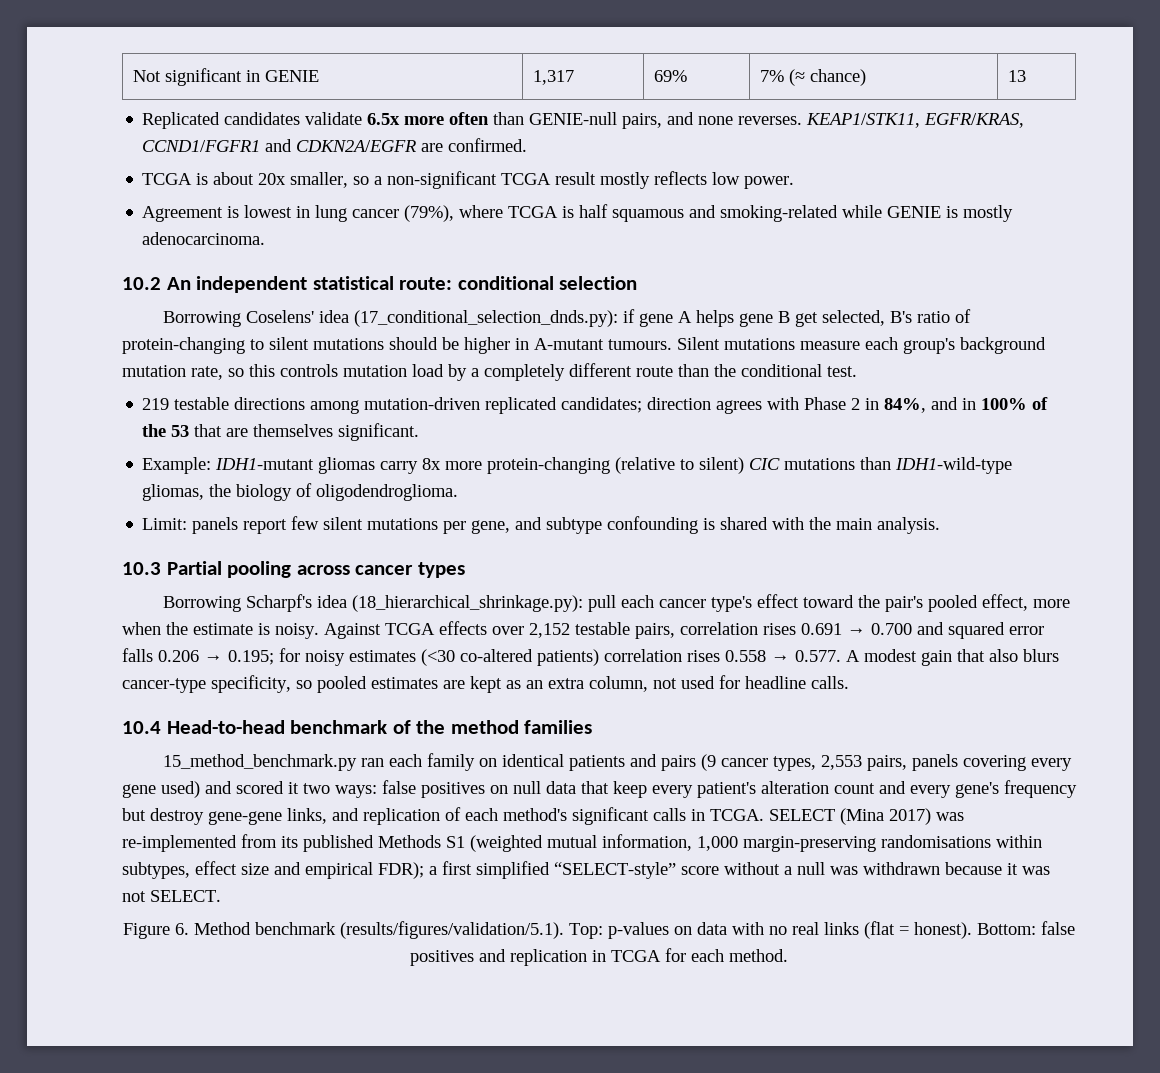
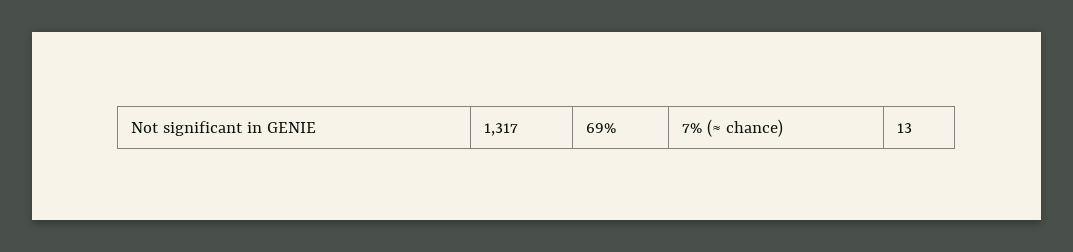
[142,112,1025,129] [142,138,528,152] [142,171,795,189] [142,204,1014,222] [142,232,266,245] [122,276,638,293] [163,309,972,327] [122,337,1046,354] [122,363,857,381] [142,397,1049,414] [142,423,420,441] [142,457,1013,474] [142,483,459,501] [142,516,941,534] [122,561,465,578] [163,594,1071,612] [122,621,1044,639] [122,648,1059,666] [122,675,849,693] [122,720,593,734] [163,753,1073,771] [122,780,1077,798] [122,807,964,825] [122,834,1042,852] [122,861,1050,879] [122,890,221,902] [123,921,1075,939] [410,948,788,966] // Replicated candidates validate 6.5x more often than GENIE-null pairs, and none reverses. KEAP1/STK11, EGFR/KRAS, CCND1/FGFR1 and CDKN2A/EGFR are confirmed. // TCGA is about 20x smaller, so a non-significant TCGA result mostly reflects low power. // Agreement is lowest in lung cancer (79%), where TCGA is half squamous and smoking-related while GENIE is mostly adenocarcinoma. // 10.2 An independent statistical route: conditional selection // Borrowing Coselens' idea (17_conditional_selection_dnds.py): if gene A helps gene B get selected, B's ratio of protein-changing to silent mutations should be higher in A-mutant tumours. Silent mutations measure each group's background mutation rate, so this controls mutation load by a completely different route than the conditional test. // 219 testable directions among mutation-driven replicated candidates; direction agrees with Phase 2 in 84%, and in 100% of the 53 that are themselves significant. // Example: IDH1-mutant gliomas carry 8x more protein-changing (relative to silent) CIC mutations than IDH1-wild-type gliomas, the biology of oligodendroglioma. // Limit: panels report few silent mutations per gene, and subtype confounding is shared with the main analysis. // 10.3 Partial pooling across cancer types // Borrowing Scharpf's idea (18_hierarchical_shrinkage.py): pull each cancer type's effect toward the pair's pooled effect, more when the estimate is noisy. Against TCGA effects over 2,152 testable pairs, correlation rises 0.691 → 0.700 and squared error falls 0.206 → 0.195; for noisy estimates (<30 co-altered patients) correlation rises 0.558 → 0.577. A modest gain that also blurs cancer-type specificity, so pooled estimates are kept as an extra column, not used for headline calls. // 10.4 Head-to-head benchmark of the method families // 15_method_benchmark.py ran each family on identical patients and pairs (9 cancer types, 2,553 pairs, panels covering every gene used) and scored it two ways: false positives on null data that keep every patient's alteration count and every gene's frequency but destroy gene-gene links, and replication of each method's significant calls in TCGA. SELECT (Mina 2017) was re-implemented from its published Methods S1 (weighted mutual information, 1,000 margin-preserving randomisations within subtypes, effect size and empirical FDR); a first simplified “SELECT-style” score without a null was withdrawn because it was not SELECT. // Figure 6. Method benchmark (results/figures/validation/5.1). Top: p-values on data with no real links (flat = honest). Bottom: false positives and replication in TCGA for each method. -> (912, 128) none

